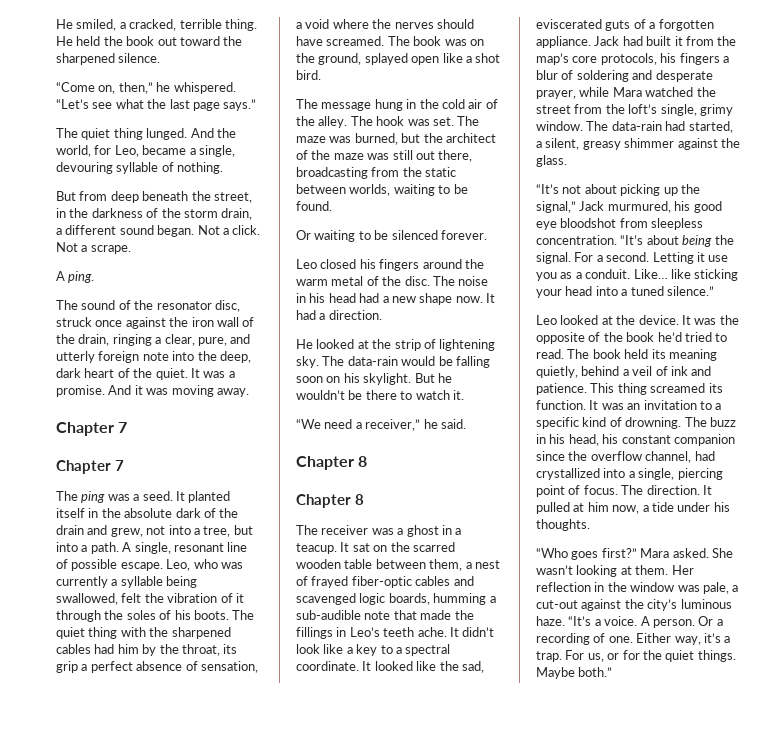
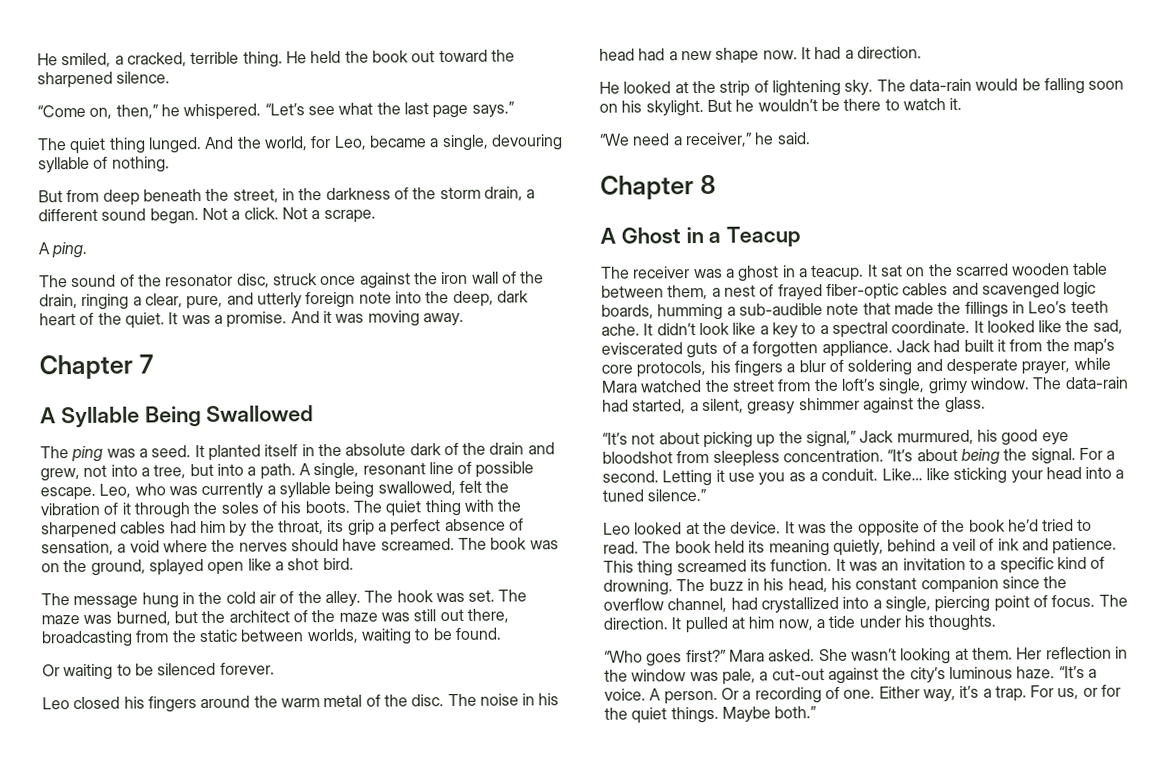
[56,460,124,474] Chapter 7 -> [40,405,315,429] A Syllable Being Swallowed
[296,494,364,508] Chapter 8 -> [600,226,802,248] A Ghost in a Teacup

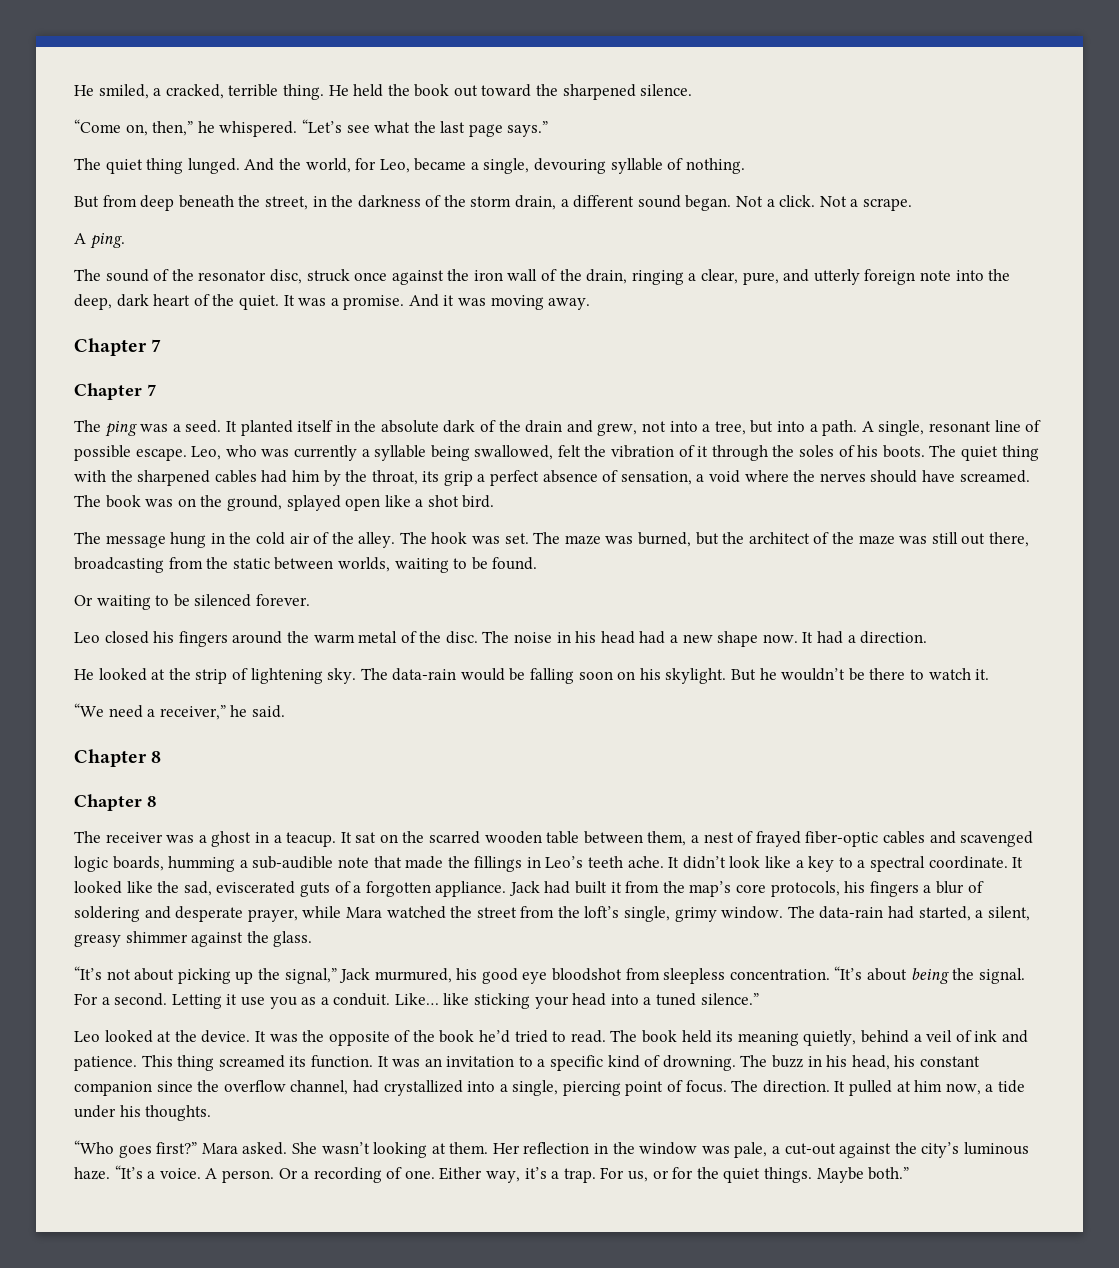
[40,405,315,429] A Syllable Being Swallowed -> [74,383,157,400] Chapter 7
[600,226,802,248] A Ghost in a Teacup -> [74,794,157,811] Chapter 8

